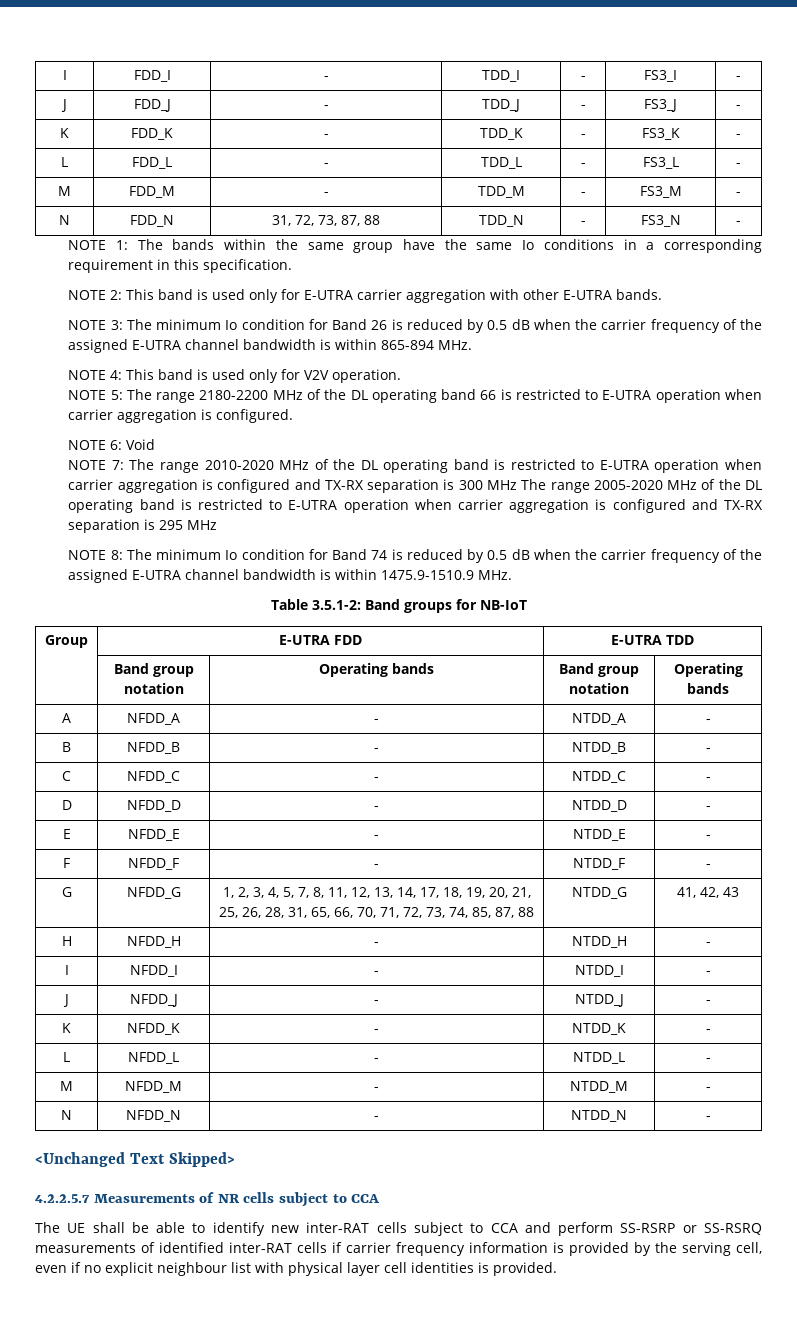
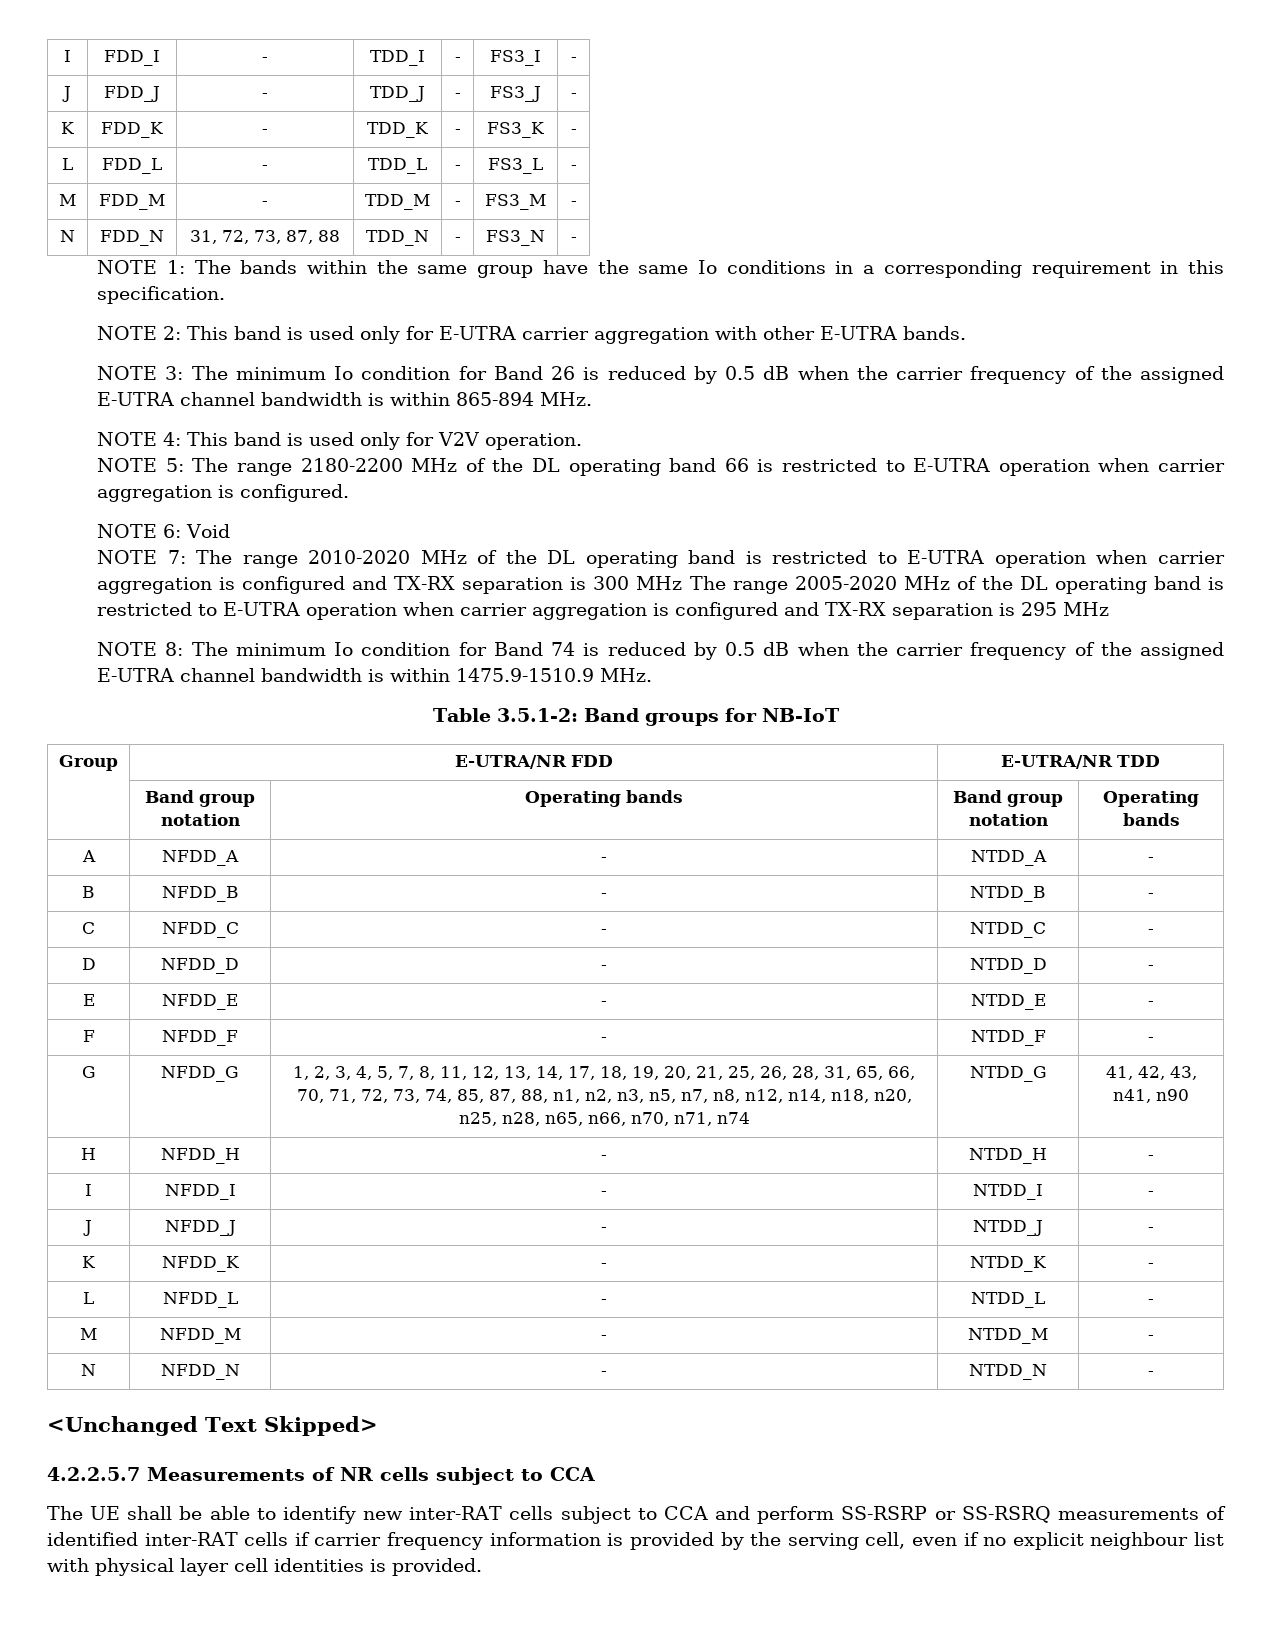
[279,635,330,645] E-UTRA -> [454,755,567,769] E-UTRA/NR
[611,635,662,645] E-UTRA -> [1000,755,1113,769] E-UTRA/NR
[518,907,534,917] 88 -> [520,1089,912,1103] [458,1112,750,1126] 88, n1, n2, n3, n5, n7, n8, n12, n14, n18, n20, n25, n28, n65, n66, n70, n71, n74
[723,887,739,897] 43 -> [1169,1066,1197,1080] [1113,1089,1189,1103] 43, n41, n90

